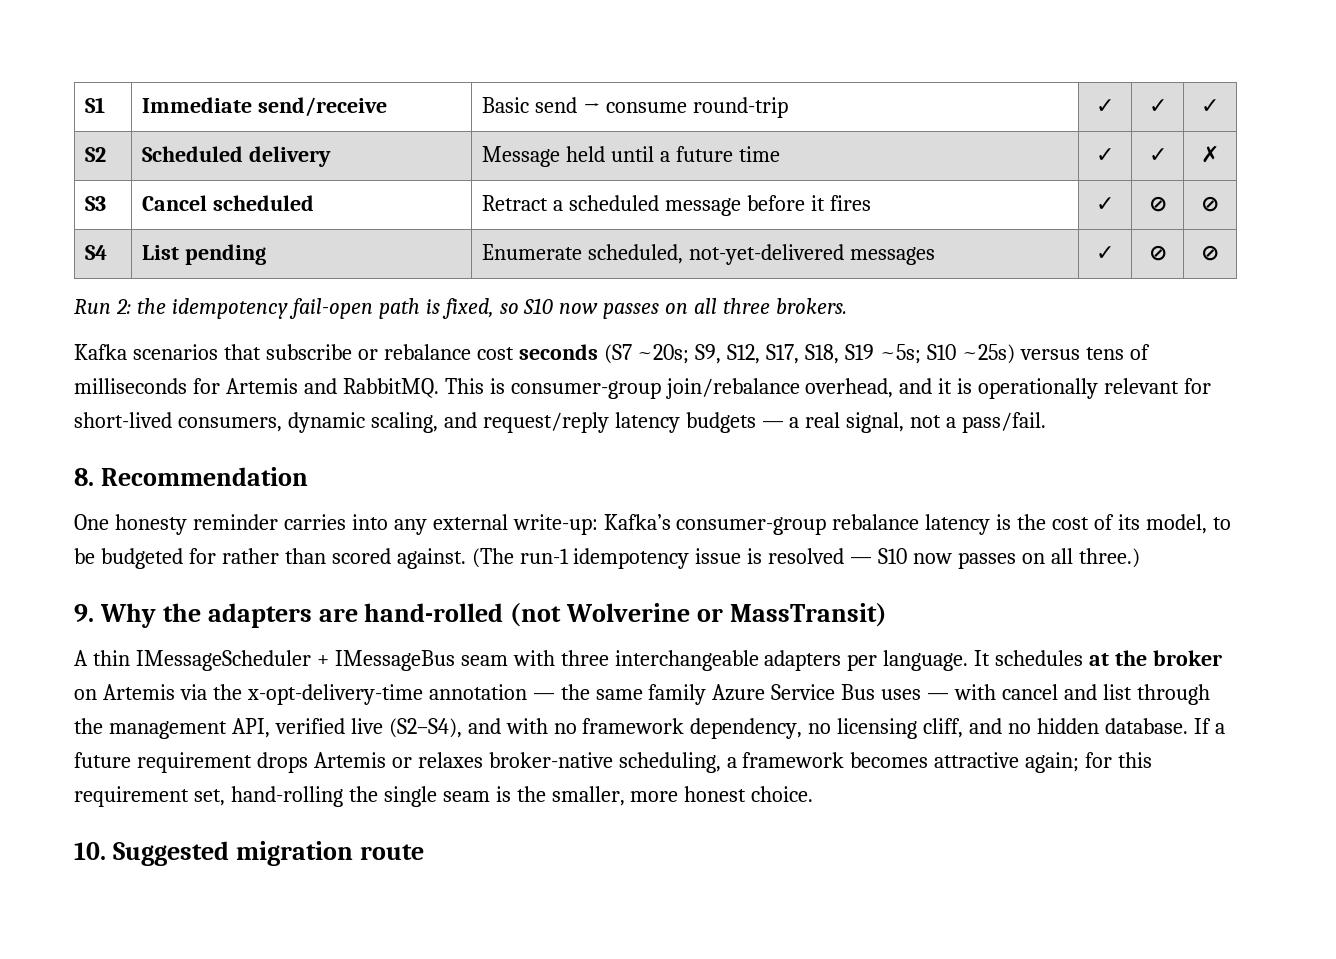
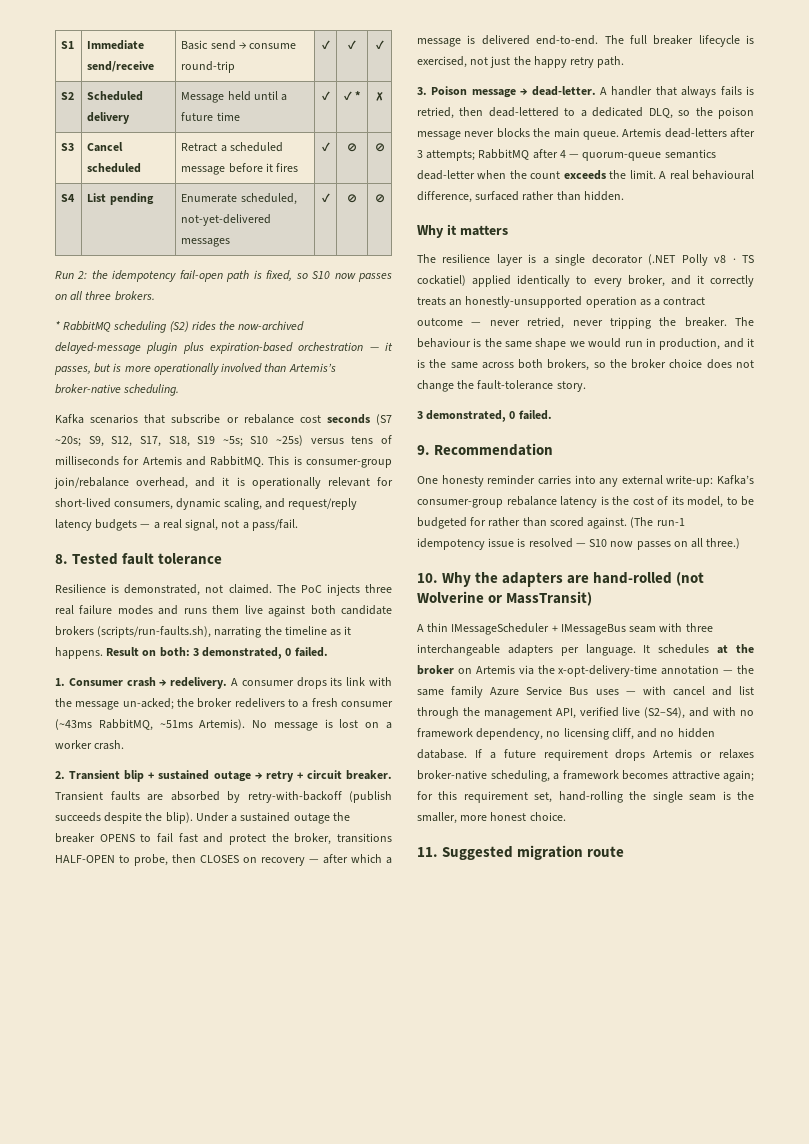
(1167, 155) none -> [355,91,362,100] *
(848, 306) none -> [55,321,305,333] [55,342,393,354] [54,363,336,375] [55,384,180,396] // * RabbitMQ scheduling (S2) rides the now-archived delayed-message plugin plus expiration-based orchestration — it passes, but is more operationally involved than Artemis’s broker-native scheduling.
(94, 477) none -> [72,553,223,565] [55,584,392,596] [55,605,392,617] [55,626,352,638] [55,647,328,659] [55,677,392,689] [55,698,393,710] [55,719,392,731] [55,740,125,750] [55,770,392,782] [55,791,392,803] [55,812,350,824] [55,833,392,845] [55,854,392,866] [417,35,754,47] [417,56,625,68] [417,86,754,98] [417,107,754,119] [417,128,755,140] [417,149,716,161] [417,170,754,180] [417,191,624,203] [417,224,508,238] [417,254,754,266] [417,275,754,287] [417,296,706,308] [417,317,754,329] [417,338,754,350] [417,359,754,371] [417,380,586,392] [417,410,552,422] [417,445,430,455] Tested fault tolerance // Resilience is demonstrated, not claimed. The PoC injects three real failure modes and runs them live against both candidate brokers (scripts/run-faults.sh), narrating the timeline as it happens. Result on both: 3 demonstrated, 0 failed. // 1. Consumer crash → redelivery. A consumer drops its link with the message un-acked; the broker redelivers to a fresh consumer (~43ms RabbitMQ, ~51ms Artemis). No message is lost on a worker crash. // 2. Transient blip + sustained outage → retry + circuit breaker. Transient faults are absorbed by retry-with-backoff (publish succeeds despite the blip). Under a sustained outage the breaker OPENS to fail fast and protect the broker, transitions HALF-OPEN to probe, then CLOSES on recovery — after which a message is delivered end-to-end. The full breaker lifecycle is exercised, not just the happy retry path. // 3. Poison message → dead-letter. A handler that always fails is retried, then dead-lettered to a dedicated DLQ, so the poison message never blocks the main queue. Artemis dead-letters after 3 attempts; RabbitMQ after 4 — quorum-queue semantics dead-letter when the count exceeds the limit. A real behavioural difference, surfaced rather than hidden. // Why it matters // The resilience layer is a single decorator (.NET Polly v8 · TS cockatiel) applied identically to every broker, and it correctly treats an honestly-unsupported operation as a contract outcome — never retried, never tripping the breaker. The behaviour is the same shape we would run in production, and it is the same across both brokers, so the broker choice does not change the fault-tolerance story. // 3 demonstrated, 0 failed. // 9.
[74,604,94,622] 9. -> [417,573,438,583] 10.
[74,842,106,860] 10. -> [417,847,438,857] 11.

